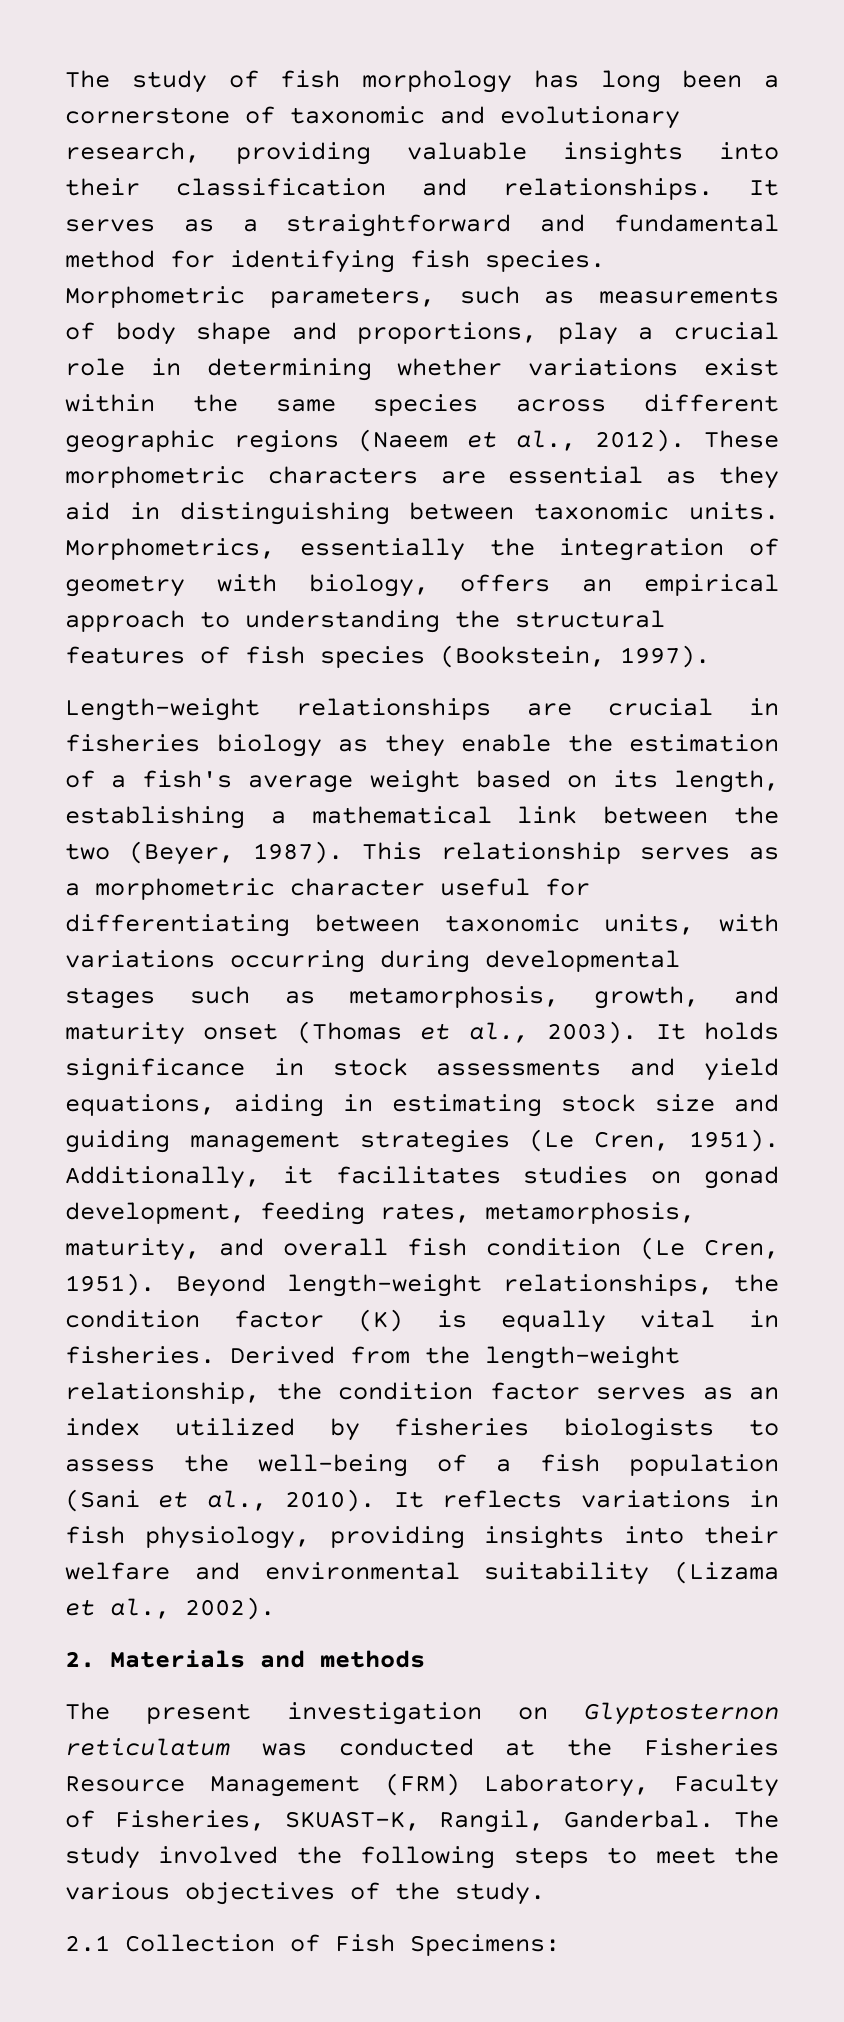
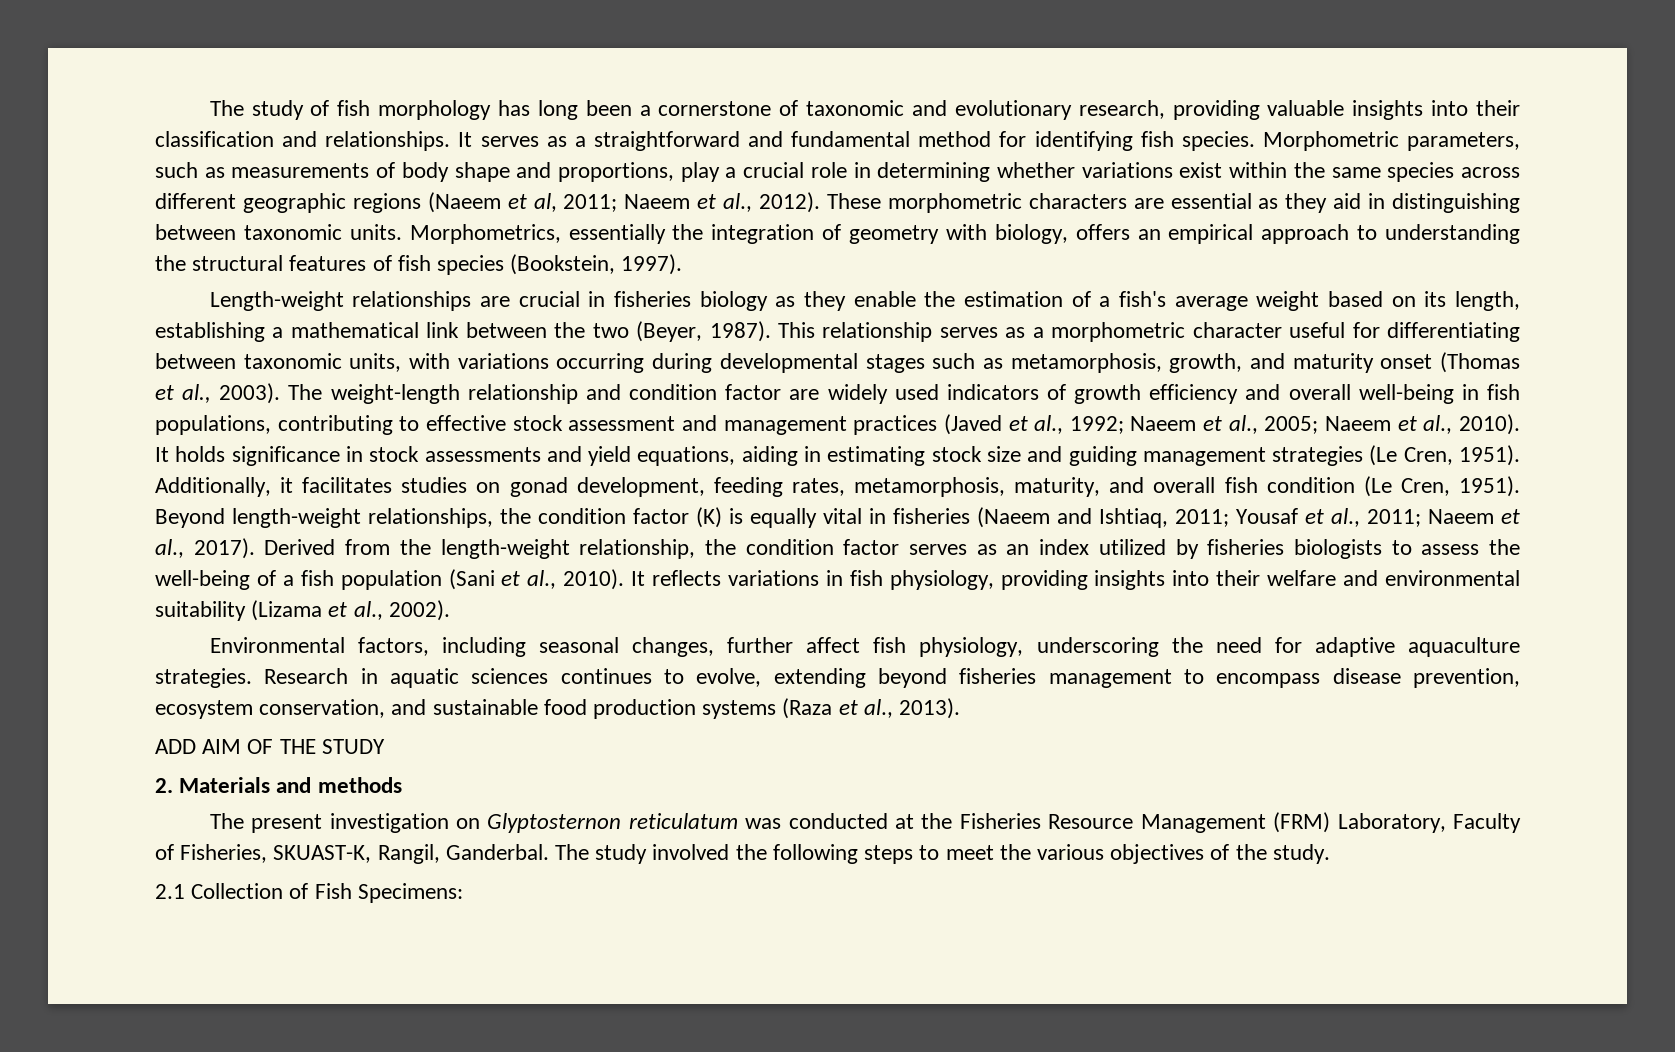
(497, 439) none -> [533,193,717,212] al, 2011; Naeem et
(638, 1032) none -> [288,384,1521,404] [155,414,1521,435] The weight-length relationship and condition factor are widely used indicators of growth efficiency and overall well-being in fish populations, contributing to effective stock assessment and management practices (Javed et al., 1992; Naeem et al., 2005; Naeem et al., 2010).
[65,1346,215,1364] fisheries. -> [893,507,1520,528] [155,538,255,559] fisheries (Naeem and Ishtiaq, 2011; Yousaf et al., 2011; Naeem et al., 2017).
(275, 1608) none -> [209,637,1521,657] [155,668,1520,688] [155,698,961,719] [155,739,385,754] // Environmental factors, including seasonal changes, further affect fish physiology, underscoring the need for adaptive aquaculture strategies. Research in aquatic sciences continues to evolve, extending beyond fisheries management to encompass disease prevention, ecosystem conservation, and sustainable food production systems (Raza et al., 2013). // ADD AIM OF THE STUDY

